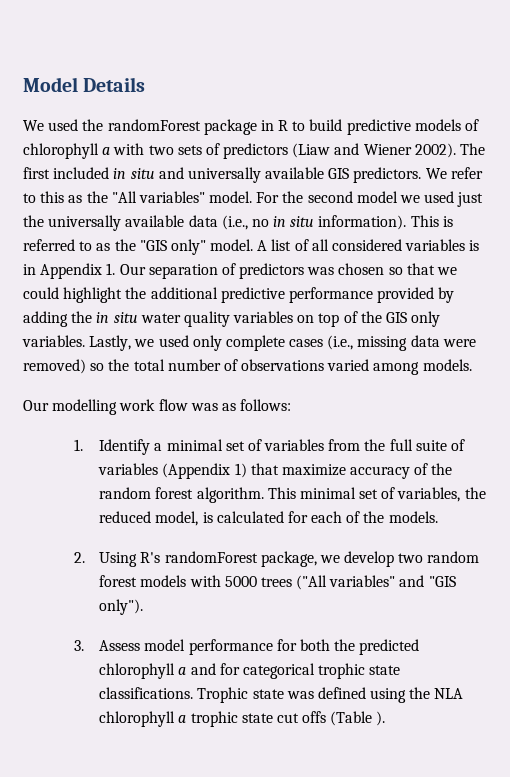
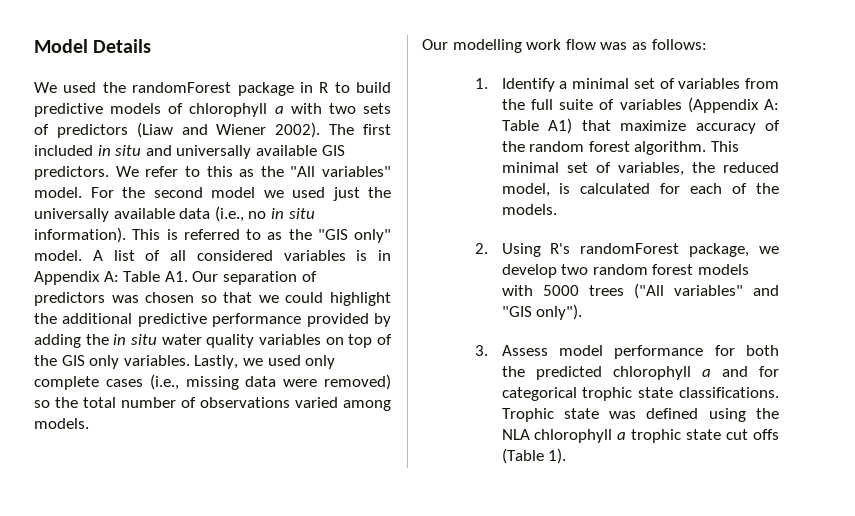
[106,263,116,275] 1. -> [103,271,188,282] A: Table A1.
[234,463,247,478] 1) -> [764,99,779,110] [501,118,573,134] A: Table A1)
[376,711,386,726] ). -> [548,448,567,464] 1).

